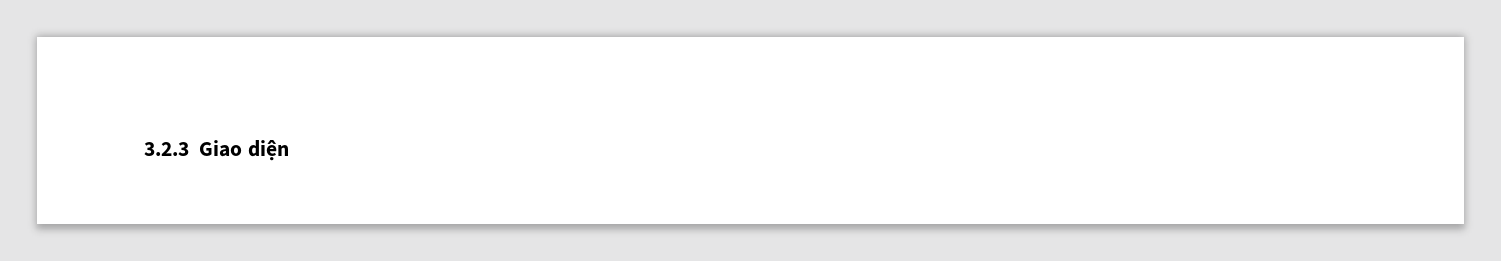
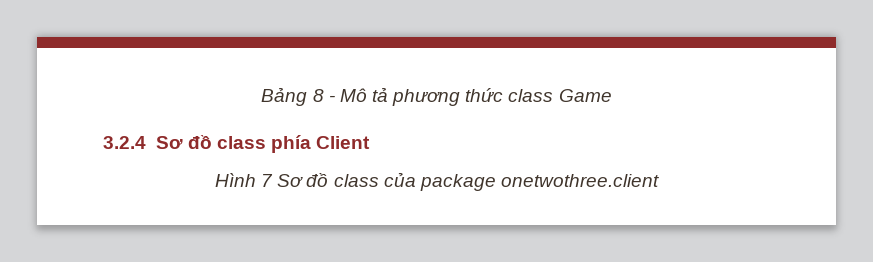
[144,140,290,161] 3.2.3 Giao diện -> [261,87,612,106] [103,135,371,153] [215,172,659,191] Bảng 8 - Mô tả phương thức class Game // 3.2.4 Sơ đồ class phía Client // Hình 7 Sơ đồ class của package onetwothree.client

